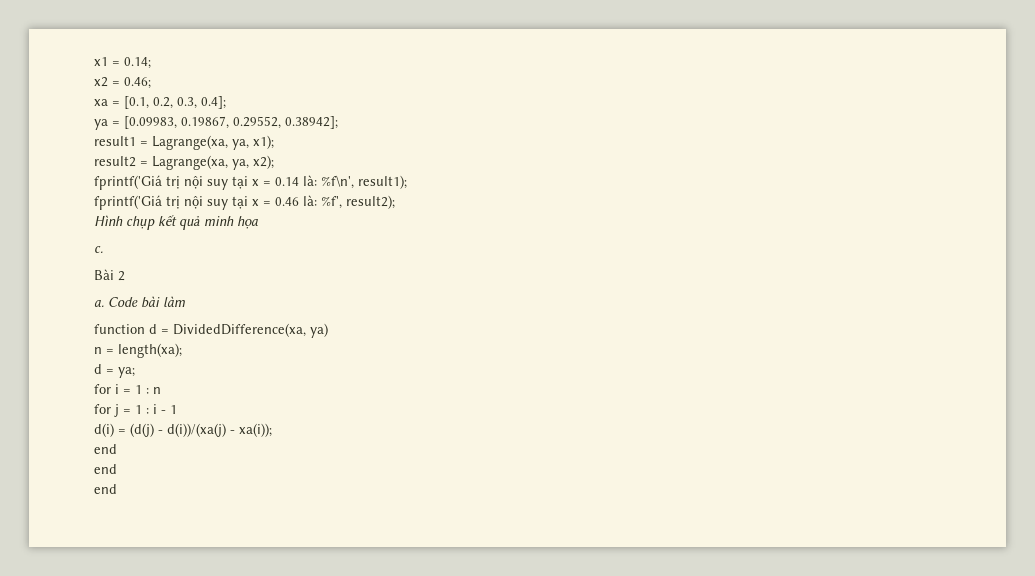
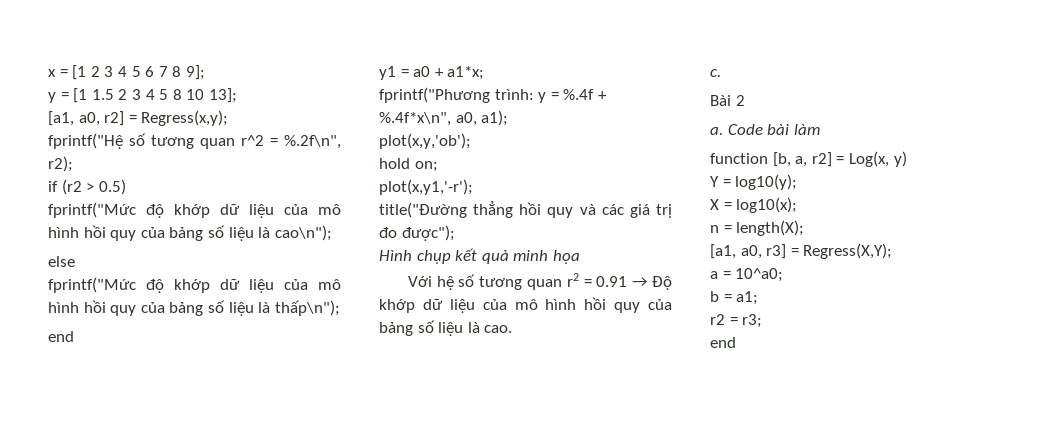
[94,57,151,69] [94,77,151,89] [94,96,226,109] [94,116,338,130] [94,135,274,150] [94,155,274,170] [94,175,407,190] [94,195,395,210] x1 = 0.14; // x2 = 0.46; // xa = [0.1, 0.2, 0.3, 0.4]; // ya = [0.09983, 0.19867, 0.29552, 0.38942]; // result1 = Lagrange(xa, ya, x1); // result2 = Lagrange(xa, ya, x2); // fprintf('Giá trị nội suy tại x = 0.14 là: %f\n', result1); // fprintf('Giá trị nội suy tại x = 0.46 là: %f', result2); -> [48,65,205,80] [48,88,237,103] [48,110,229,126] [48,133,341,149] [48,156,73,172] [48,179,126,195] [48,202,341,218] [48,225,332,241] [48,256,75,267] [48,277,341,293] [48,300,340,316] [48,331,74,342] [379,66,485,80] [379,87,607,103] [379,110,509,126] [379,133,471,149] [379,158,438,172] [379,179,473,195] [379,201,672,218] [379,225,455,241] x = [1 2 3 4 5 6 7 8 9]; // y = [1 1.5 2 3 4 5 8 10 13]; // [a1, a0, r2] = Regress(x,y); // fprintf("Hệ số tương quan r^2 = %.2f\n", r2); // if (r2 > 0.5) // fprintf("Mức độ khớp dữ liệu của mô hình hồi quy của bảng số liệu là cao\n"); // else // fprintf("Mức độ khớp dữ liệu của mô hình hồi quy của bảng số liệu là thấp\n"); // end // y1 = a0 + a1*x; // fprintf("Phương trình: y = %.4f + %.4f*x\n", a0, a1); // plot(x,y,'ob'); // hold on; // plot(x,y1,'-r'); // title("Đường thẳng hồi quy và các giá trị đo được");
(258, 222) none -> [407,273,672,290] [379,297,672,313] [379,320,513,336] // Với hệ số tương quan r2 = 0.91 → Độ khớp dữ liệu của mô hình hồi quy của bảng số liệu là cao.
[149,323,328,338] [94,343,182,358] [94,364,135,378] [94,384,161,394] [94,404,177,417] [94,423,272,437] [94,444,117,454] [94,464,117,474] [94,484,117,494] d = DividedDifference(xa, ya) // n = length(xa); // d = ya; // for i = 1 : n // for j = 1 : i - 1 // d(i) = (d(j) - d(i))/(xa(j) - xa(i)); // end // end // end -> [772,151,907,167] [710,174,798,190] [710,197,798,213] [710,220,805,236] [710,243,893,259] [710,268,784,282] [710,291,759,305] [710,314,763,328] [710,337,736,348] [b, a, r2] = Log(x, y) // Y = log10(y); // X = log10(x); // n = length(X); // [a1, a0, r3] = Regress(X,Y); // a = 10^a0; // b = a1; // r2 = r3; // end

